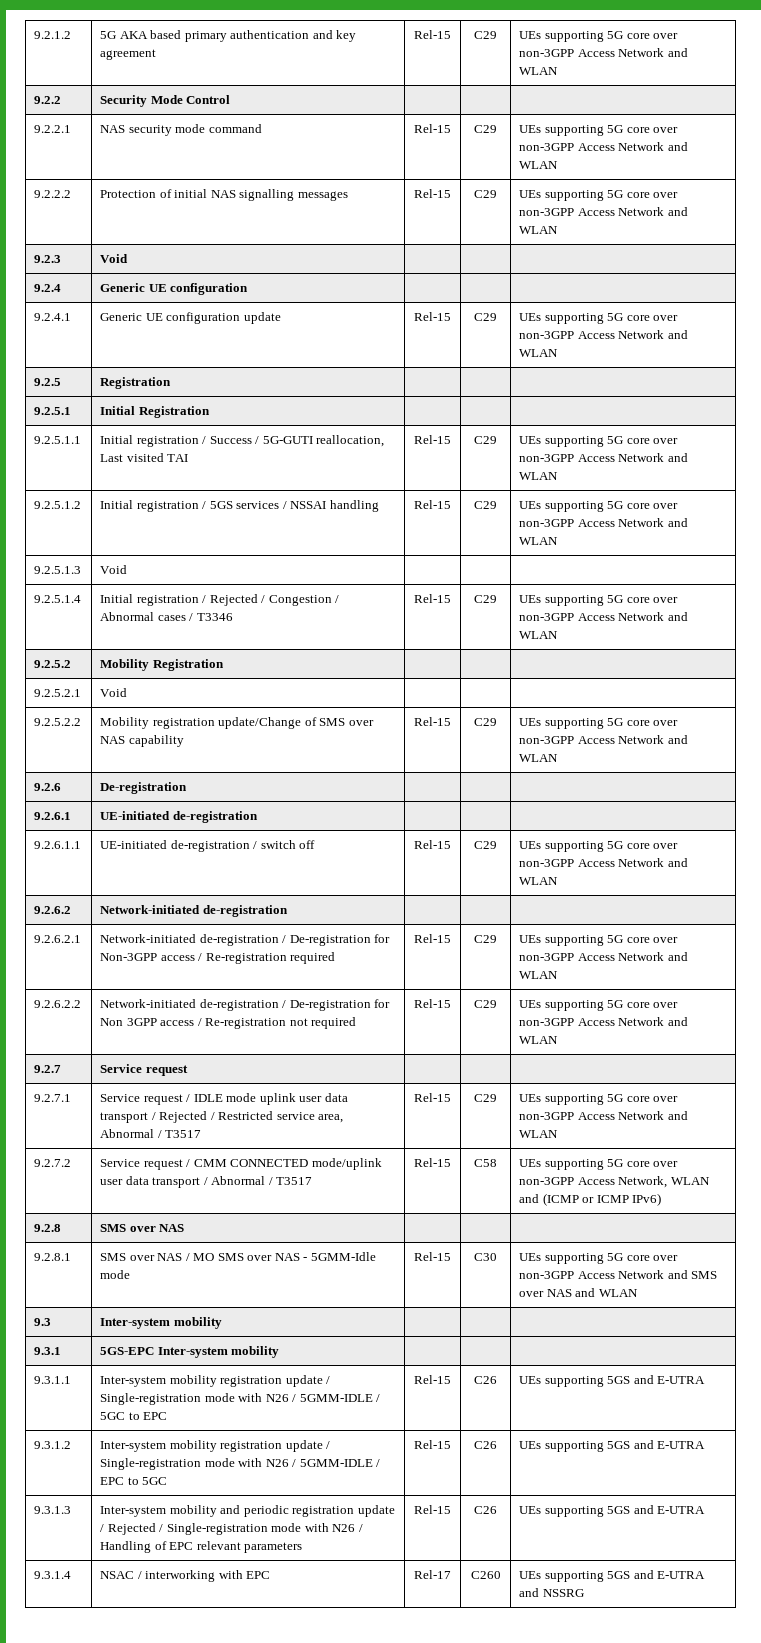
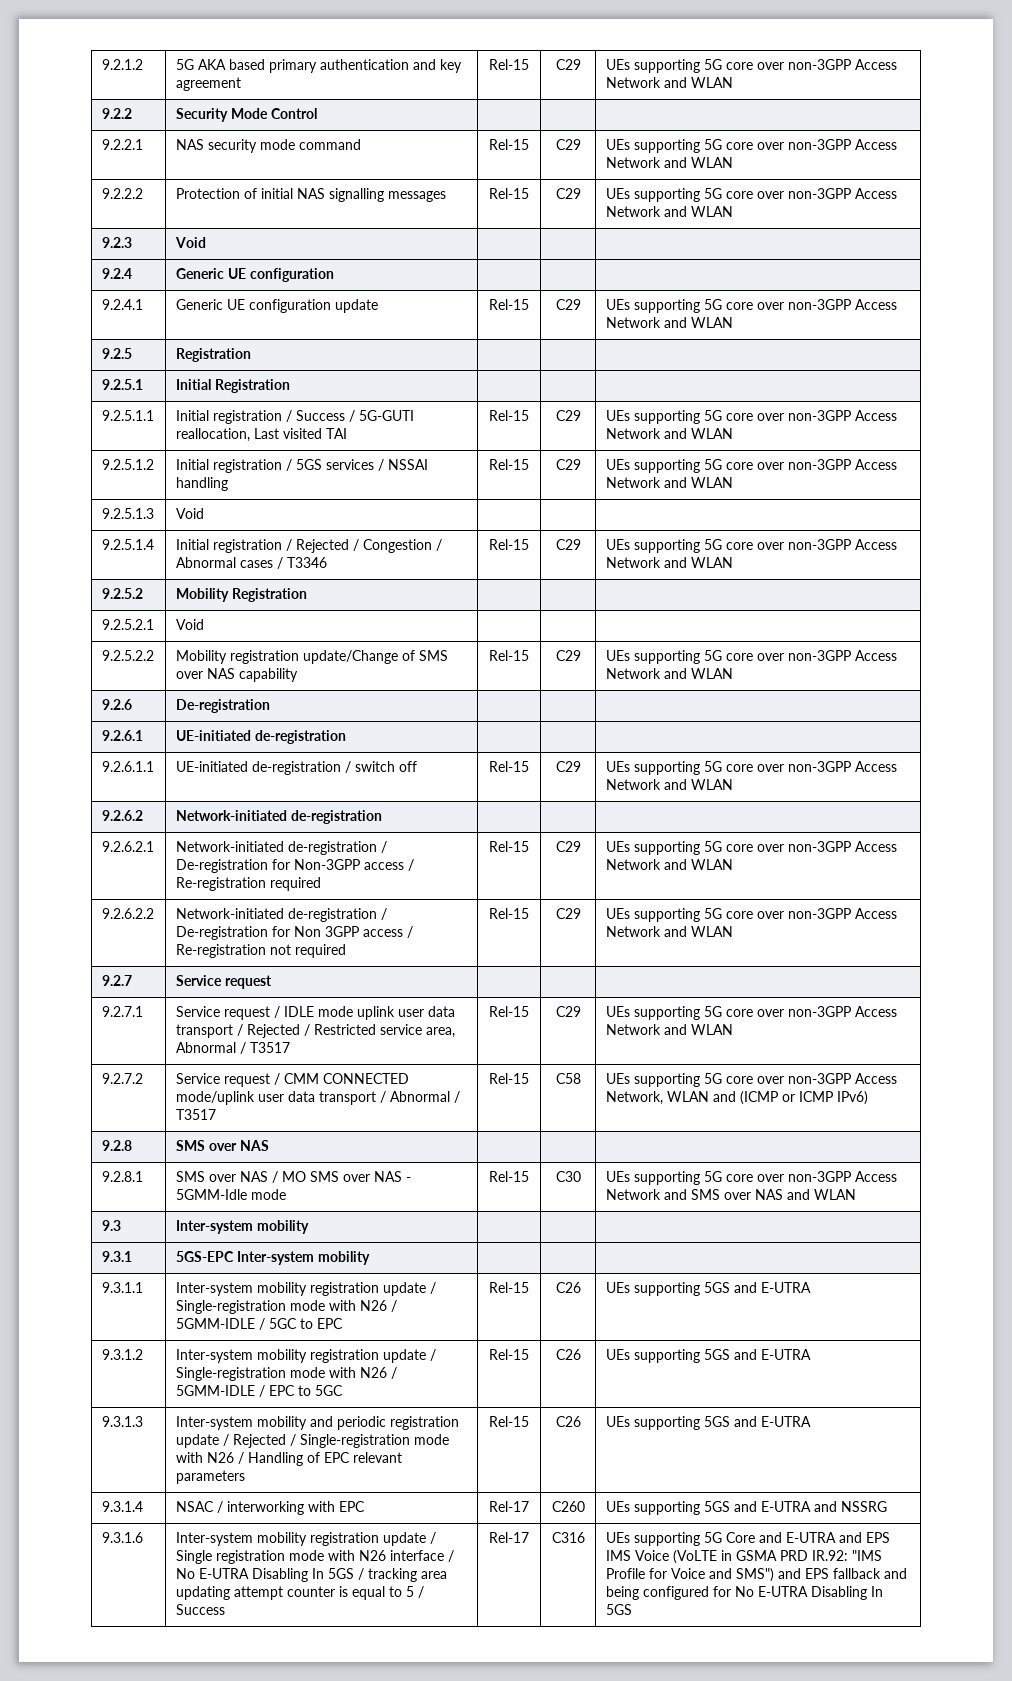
(584, 1593) none -> [101,1532,143,1543] [175,1532,436,1546] [175,1550,454,1564] [175,1568,447,1582] [175,1586,424,1600] [175,1604,225,1615] [489,1532,529,1543] [551,1532,585,1543] [605,1532,890,1546] [605,1550,882,1564] [605,1568,907,1582] [605,1586,883,1600] [605,1604,632,1615] // 9.3.1.6 | Inter-system mobility registration update / Single registration mode with N26 interface / No E-UTRA Disabling In 5GS / tracking area updating attempt counter is equal to 5 / Success | Rel-17 | C316 | UEs supporting 5G Core and E-UTRA and EPS IMS Voice (VoLTE in GSMA PRD IR.92: "IMS Profile for Voice and SMS") and EPS fallback and being configured for No E-UTRA Disabling In 5GS

